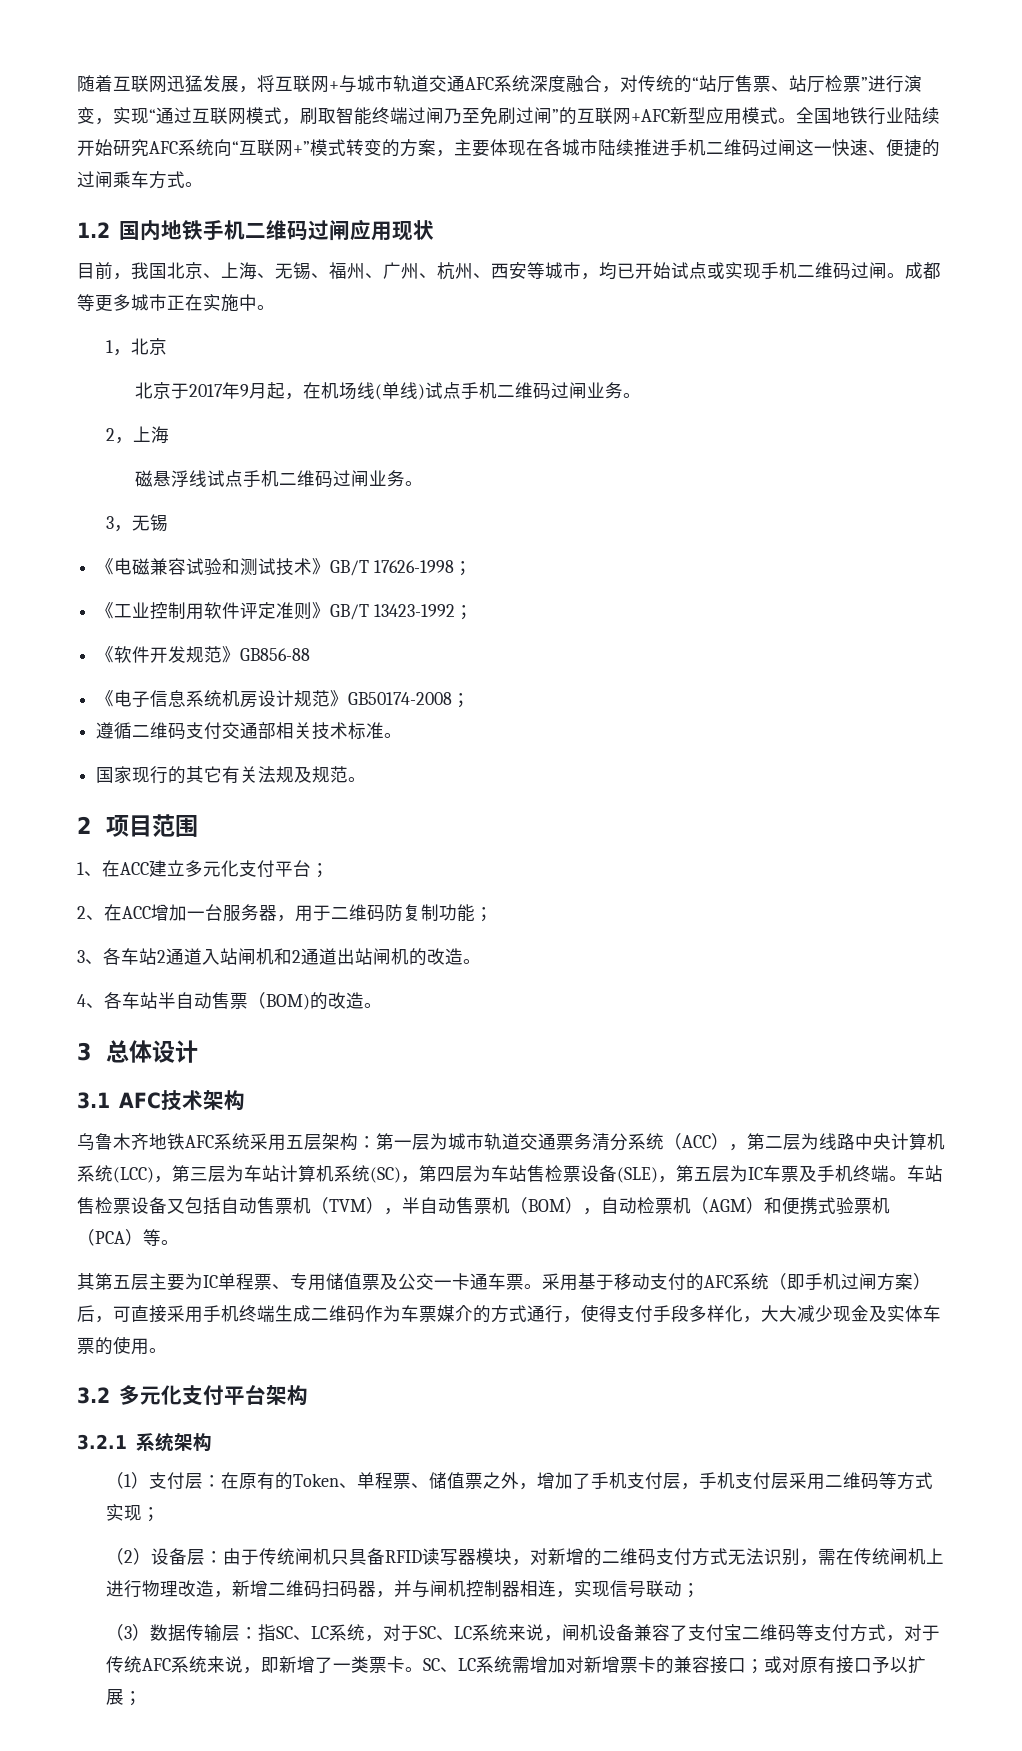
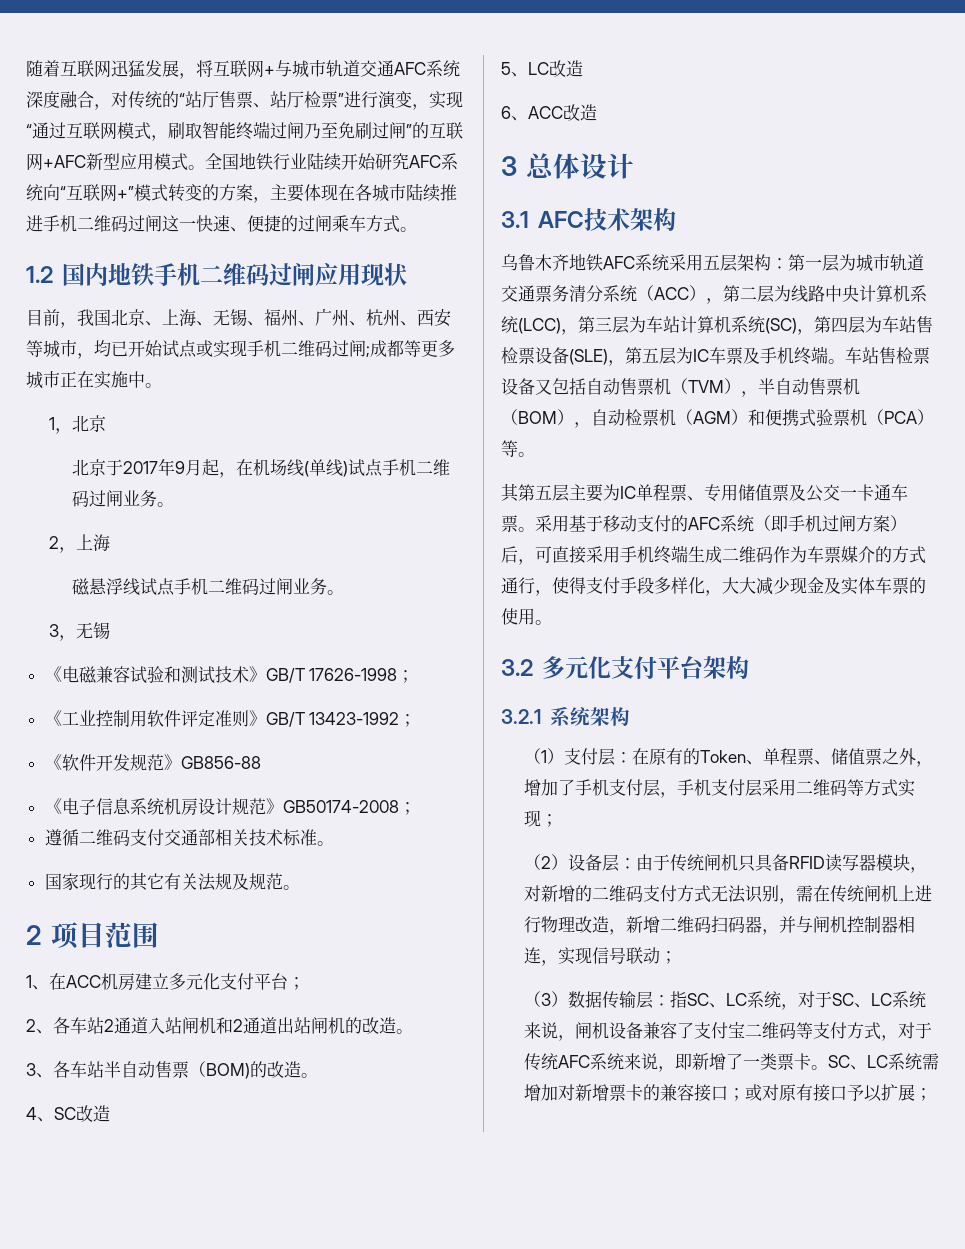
[887,273,905,278] 。 -> [366,346,370,357] ;
(149, 868) none -> [101,973,135,991] 机房
[104,904,493,922] [77,950,103,964] 在ACC增加一台服务器，用于二维码防复制功能； // 3、 -> (53, 1031) none
[77,994,86,1007] 4 -> [26,1063,36,1076] 3
(382, 1005) none -> [26,1105,110,1122] [501,60,583,77] [501,104,597,121] // 4、SC改造 // 5、LC改造 // 6、ACC改造

